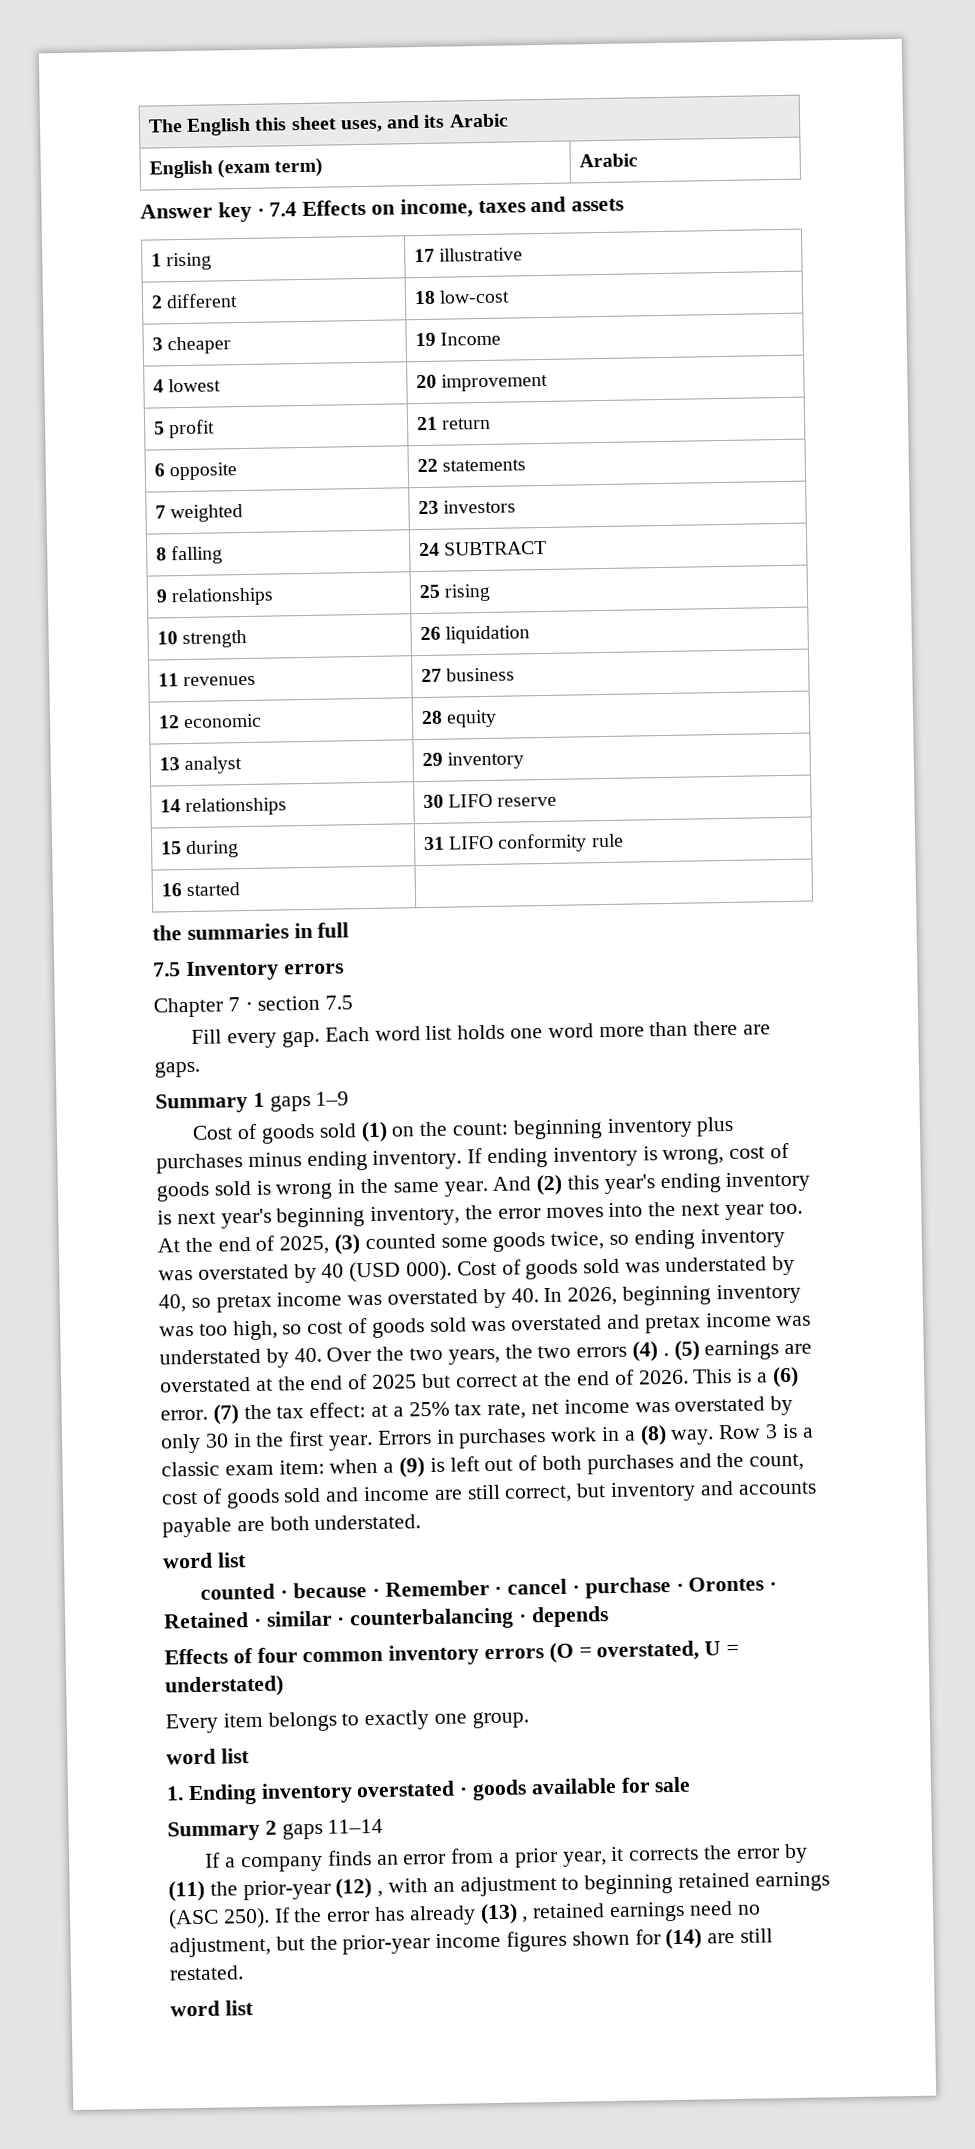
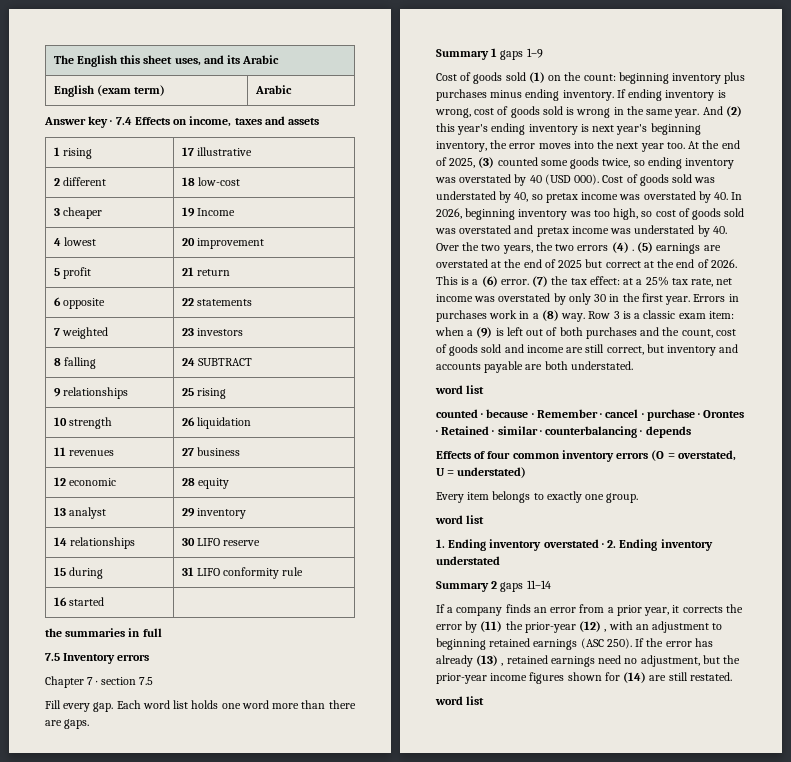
[472,1776,692,1801] goods available for sale -> [607,539,713,551] [436,556,500,565] 2. Ending inventory understated

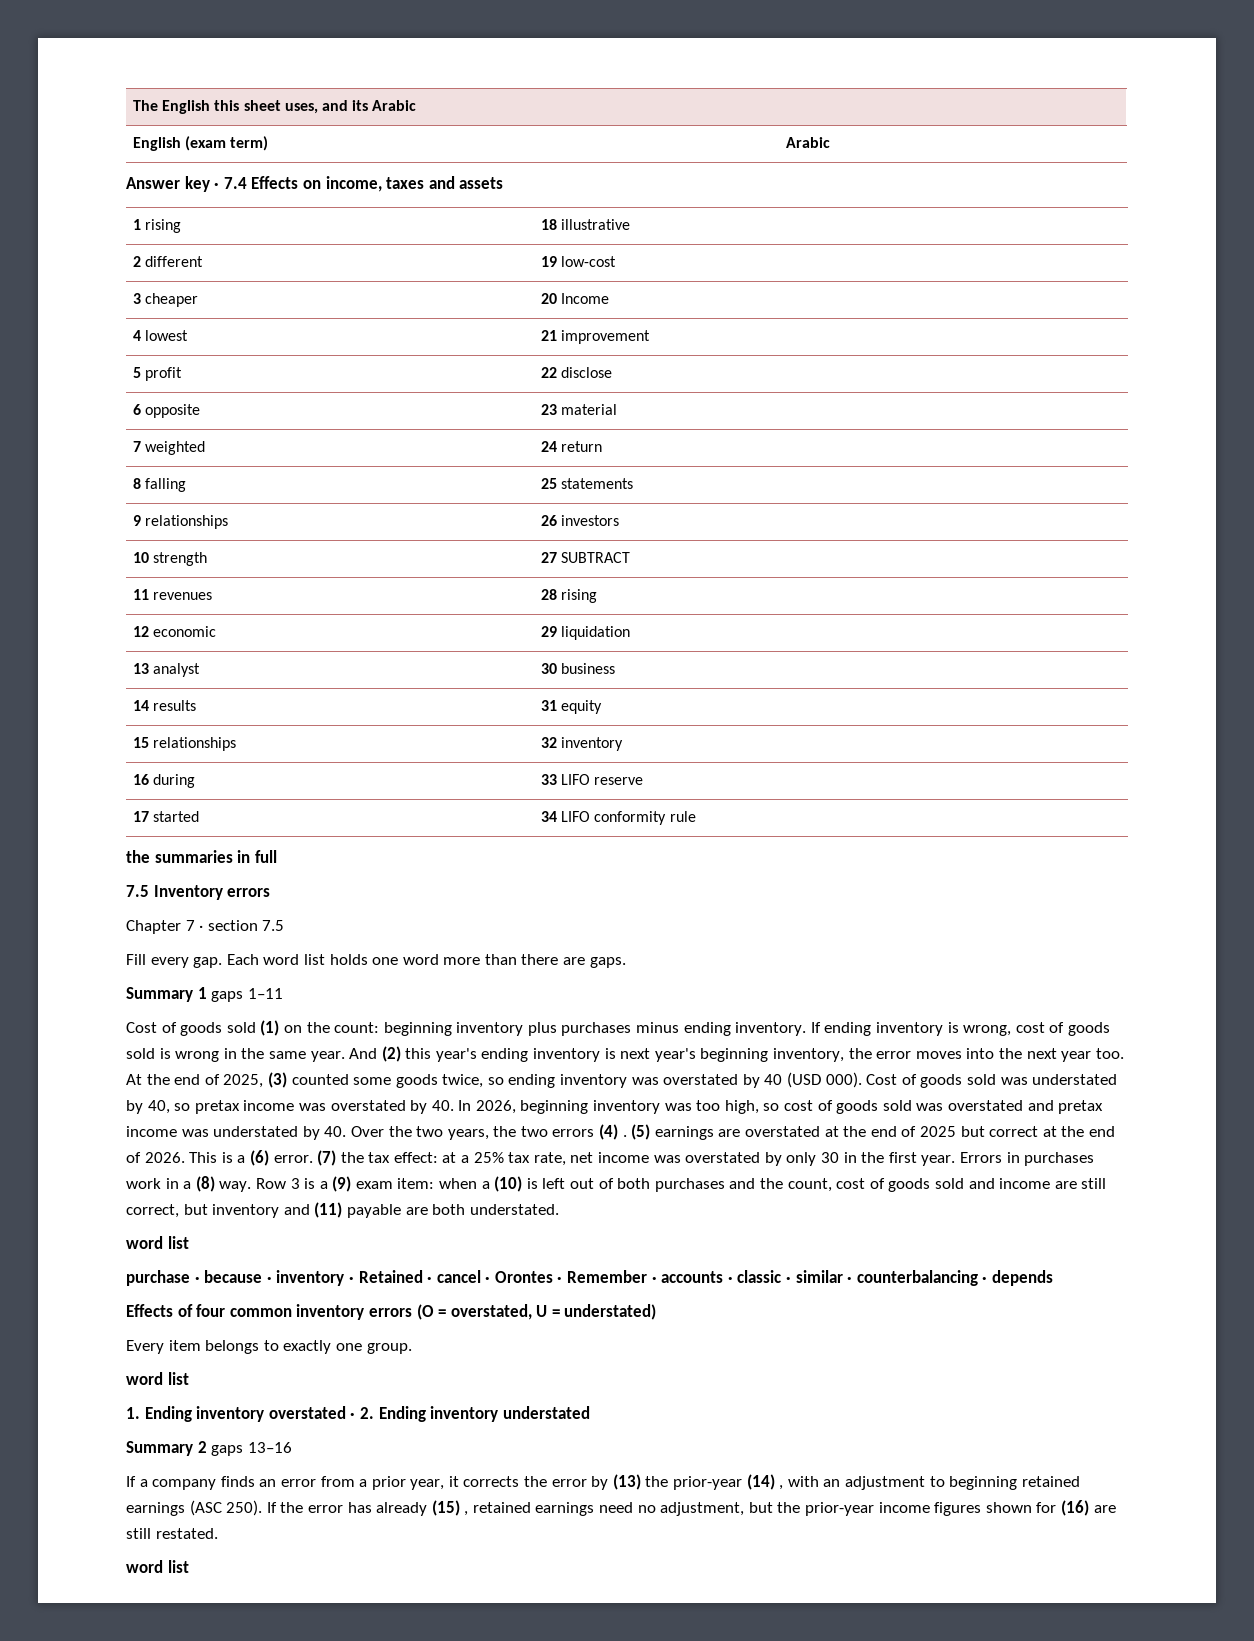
[181,147,194,156] 17 -> [541,219,558,230] 18
[181,177,195,186] 18 -> [541,256,558,267] 19
[181,207,195,217] 19 -> [541,293,558,304] 20
[181,238,195,246] 20 -> [541,330,558,341] 21
[181,267,230,276] 21 return -> [541,367,613,378] 22 disclose
[181,298,252,306] 22 statements -> [541,404,618,415] 23 material
[181,328,243,336] 23 investors -> [541,441,603,452] 24 return
[181,358,252,366] 24 SUBTRACT -> [541,478,634,489] 25 statements
[181,388,226,399] 25 rising -> [541,515,620,526] 26 investors
[181,417,251,429] 26 liquidation -> [541,552,631,563] 27 SUBTRACT
[181,447,240,456] 27 business -> [541,589,598,603] 28 rising
[181,478,229,489] 28 equity -> [541,626,631,640] 29 liquidation
[181,508,246,519] [53,537,135,549] [181,538,195,546] 29 inventory // 14 relationships | 30 -> [541,663,616,674] [133,700,197,711] [541,700,603,714] [133,737,237,751] [541,737,624,751] [133,774,196,788] [541,774,558,785] 30 business // 14 results | 31 equity // 15 relationships | 32 inventory // 16 during | 33
[53,567,103,579] [181,567,194,576] 15 during | 31 -> [133,811,200,822] [541,811,558,822] 17 started | 34
[53,597,104,606] // 16 started | -> (696, 816) none
[526,48,543,58] 1–9 -> [247,988,283,999] 1–11
[643,310,676,319] classic -> [332,1176,352,1192] (9)
[476,327,493,338] (9) -> [494,1176,523,1192] (10)
[436,363,481,370] accounts -> [314,1202,343,1218] (11)
[436,409,478,418] counted -> [126,1270,190,1286] purchase
[536,409,745,421] [436,426,490,435] Remember · cancel · purchase · Orontes · Retained -> [276,1270,782,1286] inventory · Retained · cancel · Orontes · Remember · accounts · classic
[526,580,551,589] 11–14 -> [247,1442,292,1453] 13–16
[480,621,602,633] (11) the prior-year (12) -> [612,1474,775,1490] (13) the prior-year (14)
[476,655,499,666] (13) -> [431,1500,460,1516] (15)
[623,672,647,683] (14) -> [1060,1500,1089,1516] (16)

